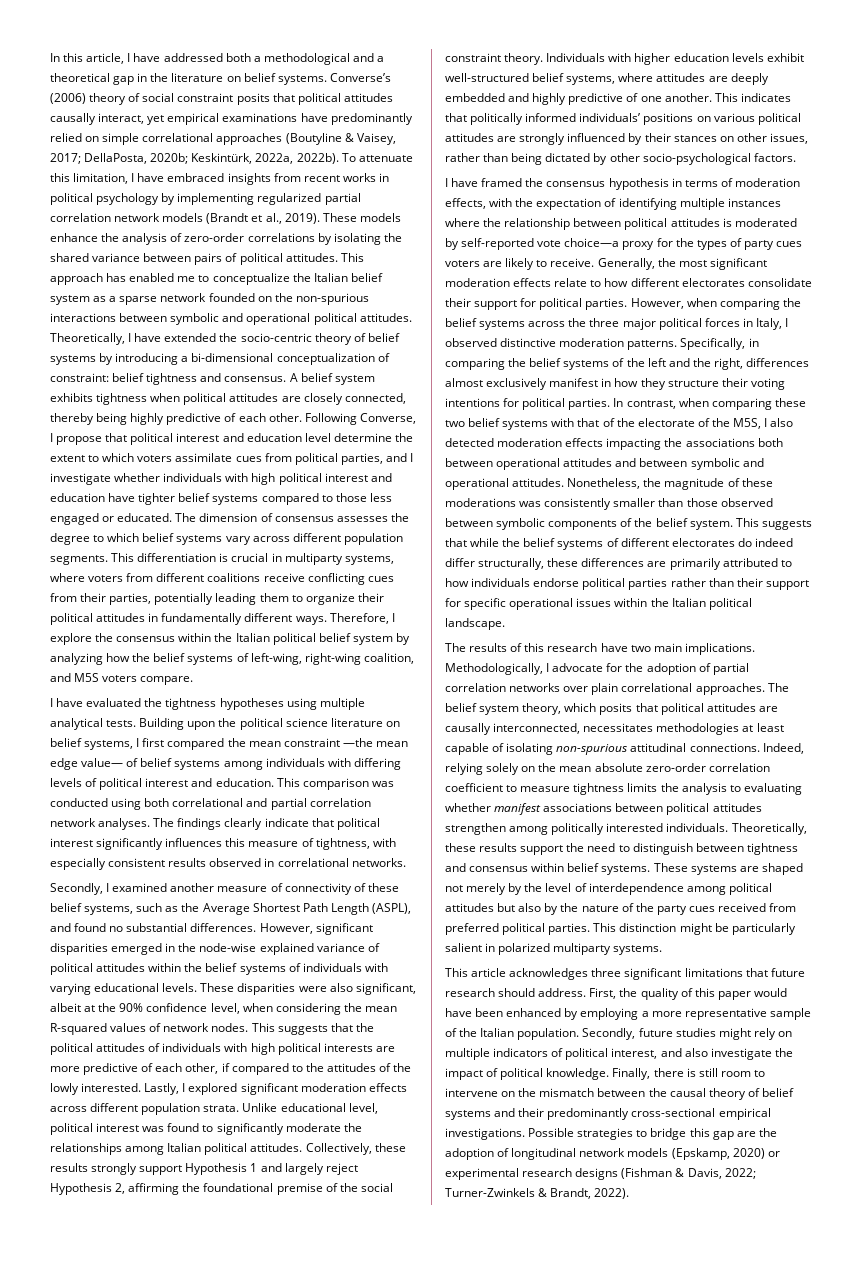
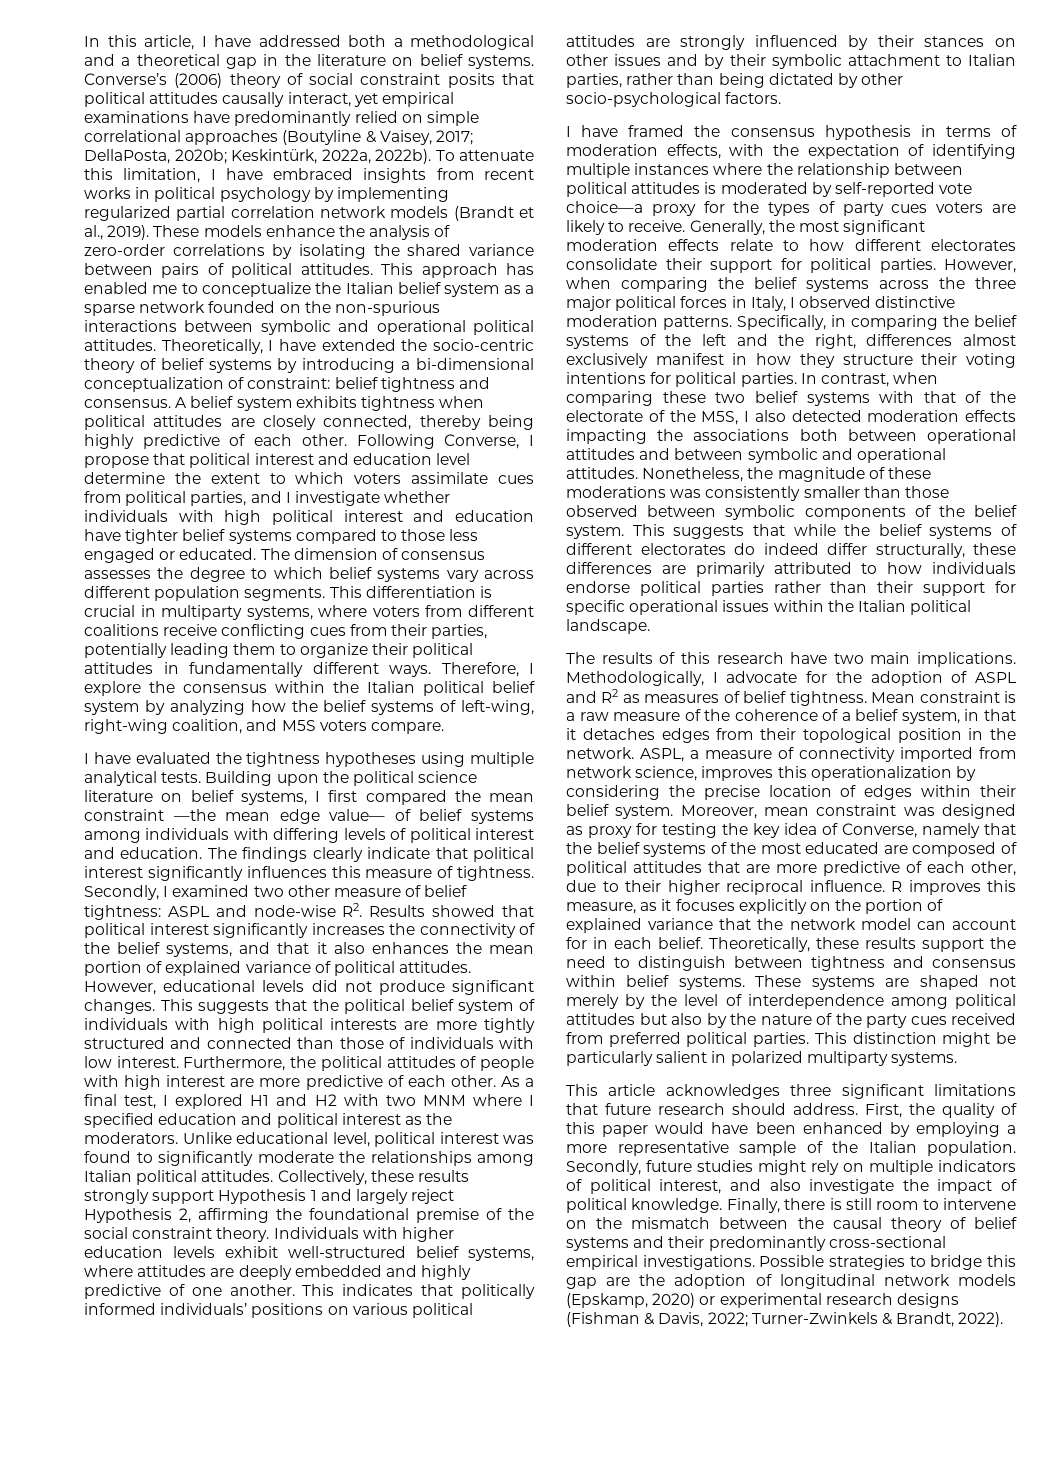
[276,778,394,790] [50,798,371,810] [50,818,151,830] This comparison was conducted using both correlational and partial correlation network analyses. -> (203, 853) none
[315,838,396,850] [50,858,406,870] [50,883,283,895] tightness, with especially consistent results observed in correlational networks. // Secondly, I examined another measure of -> [456,866,534,881] [84,885,468,900] [84,903,534,920] [84,923,415,938] tightness. Secondly, I examined two other measure of belief tightness: ASPL and node-wise R2. Results showed that political interest significantly increases the
[367,883,399,892] [50,903,411,915] [50,923,373,935] [50,943,380,955] [50,963,388,975] [50,983,416,995] [50,1003,397,1015] [50,1023,249,1035] these belief systems, such as the Average Shortest Path Length (ASPL), and found no substantial differences. However, significant disparities emerged in the node-wise explained variance of political attitudes within the belief systems of individuals with varying educational levels. These disparities were also significant, albeit at the 90% confidence level, when considering the mean R-squared values of network nodes. -> [84,942,534,957] [84,961,472,976] [84,980,534,995] [84,999,155,1014] the belief systems, and that it also enhances the mean portion of explained variance of political attitudes. However, educational levels did not produce significant changes.
[96,1043,146,1052] attitudes -> [410,999,514,1014] belief system
[83,1063,412,1075] [50,1083,407,1095] [50,1103,240,1115] predictive of each other, if compared to the attitudes of the lowly interested. Lastly, I explored significant moderation effects across different population strata. -> [483,1018,535,1033] [84,1037,534,1049] [84,1056,534,1071] [84,1075,535,1090] [84,1094,534,1109] [84,1113,453,1128] [84,1132,178,1144] tightly structured and connected than those of individuals with low interest. Furthermore, the political attitudes of people with high interest are more predictive of each other. As a final test, I explored H1 and H2 with two MNM where I specified education and political interest as the moderators.
[769,133,808,144] issues, -> [614,54,1016,69] [566,73,622,88] issues and by their symbolic attachment to Italian parties,
[712,663,749,675] [445,683,789,695] [445,703,778,715] [445,723,784,735] [445,743,804,755] [445,763,770,775] [445,783,802,795] [445,803,762,815] [445,823,729,835] partial correlation networks over plain correlational approaches. The belief system theory, which posits that political attitudes are causally interconnected, necessitates methodologies at least capable of isolating non-spurious attitudinal connections. Indeed, relying solely on the mean absolute zero-order correlation coefficient to measure tightness limits the analysis to evaluating whether manifest associations between political attitudes strengthen among politically interested individuals. -> [975,672,1016,683] [566,689,1016,706] [566,709,1016,724] [566,728,1016,743] [566,747,1016,762] [566,766,976,781] [566,785,1016,800] [566,804,1016,819] [566,823,1016,838] [566,842,1017,857] [566,861,1016,876] [566,880,1016,895] [566,899,944,914] [566,918,1016,933] [566,937,703,949] ASPL and R2 as measures of belief tightness. Mean constraint is a raw measure of the coherence of a belief system, in that it detaches edges from their topological position in the network. ASPL, a measure of connectivity imported from network science, improves this operationalization by considering the precise location of edges within their belief system. Moreover, mean constraint was designed as proxy for testing the key idea of Converse, namely that the belief systems of the most educated are composed of political attitudes that are more predictive of each other, due to their higher reciprocal influence. R improves this measure, as it focuses explicitly on the portion of explained variance that the network model can account for in each belief.

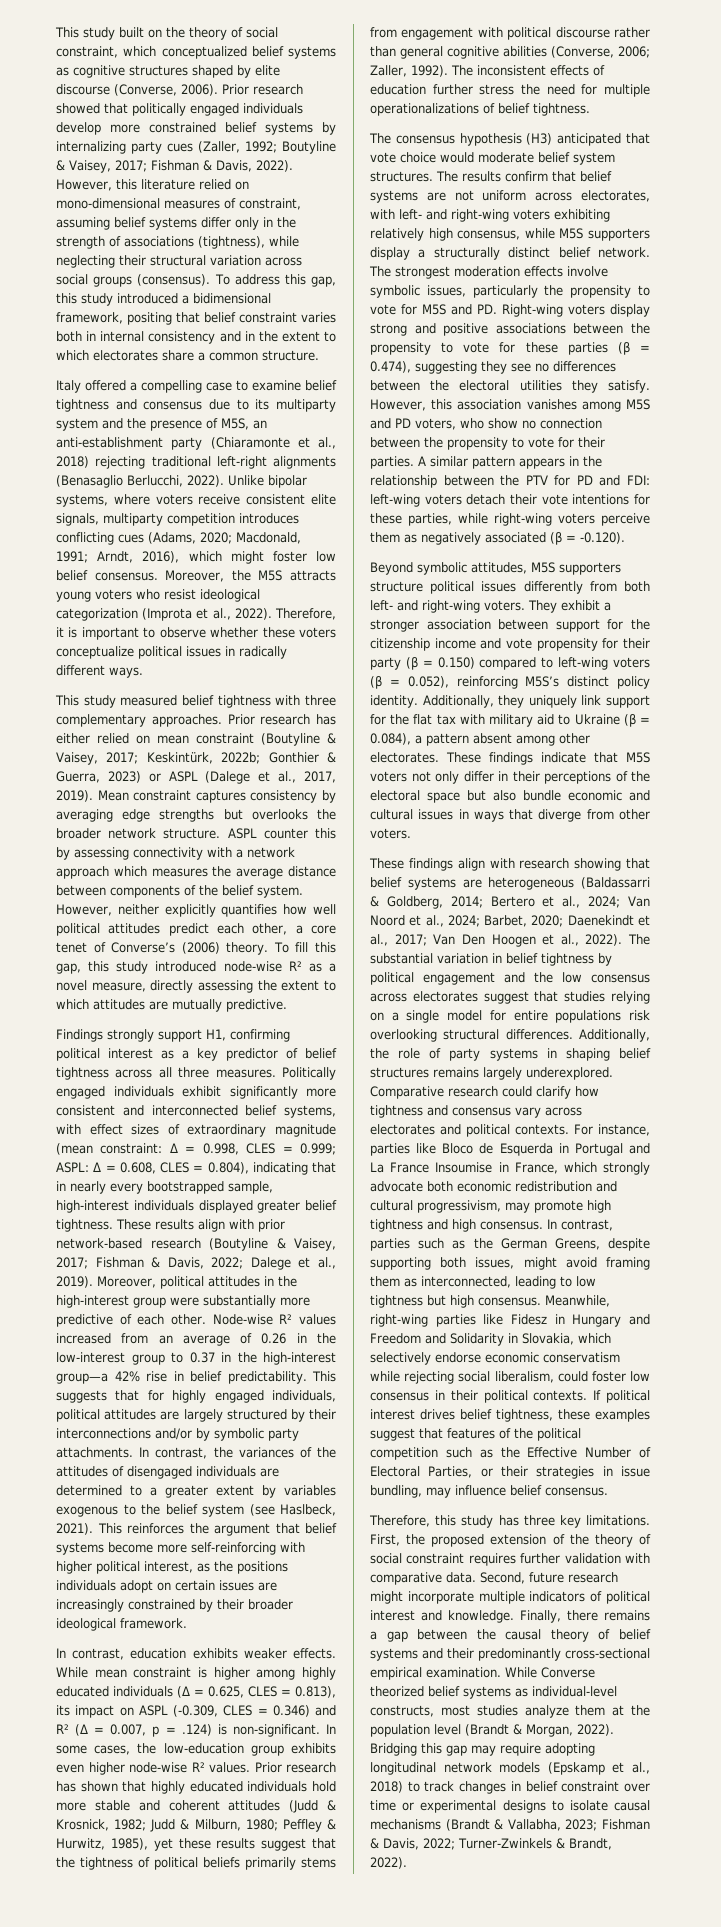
[84,35,534,50] [84,54,534,69] [84,73,534,88] [84,92,454,107] [84,111,479,126] [84,130,473,145] [84,149,534,164] [84,168,534,183] [84,187,449,202] [84,206,534,221] [84,225,451,240] [84,244,534,259] [84,263,534,278] [84,282,534,297] [84,301,440,316] [84,320,534,335] [84,339,534,354] [84,358,534,373] [84,377,490,392] [84,396,485,411] [84,415,534,430] [84,434,534,449] [84,453,471,468] [84,472,534,484] [84,491,451,506] [84,510,534,525] [84,529,479,544] [84,548,486,563] [84,567,534,582] [84,586,492,601] [84,605,534,620] [84,624,488,639] [84,643,474,658] [84,662,534,677] [84,681,535,696] [84,700,534,715] [84,719,444,734] [84,752,534,767] [84,771,478,786] [84,790,534,805] [84,809,534,824] [84,828,534,843] [84,847,534,862] [84,866,534,881] [84,885,468,900] [84,903,534,920] [84,923,535,938] [84,942,534,957] [84,961,472,976] [84,980,534,995] [84,999,535,1014] [84,1018,535,1033] [84,1037,534,1049] [84,1056,534,1071] [84,1075,255,1090] In this article, I have addressed both a methodological and a theoretical gap in the literature on belief systems. Converse’s (2006) theory of social constraint posits that political attitudes causally interact, yet empirical examinations have predominantly relied on simple correlational approaches (Boutyline & Vaisey, 2017; DellaPosta, 2020b; Keskintürk, 2022a, 2022b). To attenuate this limitation, I have embraced insights from recent works in political psychology by implementing regularized partial correlation network models (Brandt et al., 2019). These models enhance the analysis of zero-order correlations by isolating the shared variance between pairs of political attitudes. This approach has enabled me to conceptualize the Italian belief system as a sparse network founded on the non-spurious interactions between symbolic and operational political attitudes. Theoretically, I have extended the socio-centric theory of belief systems by introducing a bi-dimensional conceptualization of constraint: belief tightness and consensus. A belief system exhibits tightness when political attitudes are closely connected, thereby being highly predictive of each other. Following Converse, I propose that political interest and education level determine the extent to which voters assimilate cues from political parties, and I investigate whether individuals with high political interest and education have tighter belief systems compared to those less engaged or educated. The dimension of consensus assesses the degree to which belief systems vary across different population segments. This differentiation is crucial in multiparty systems, where voters from different coalitions receive conflicting cues from their parties, potentially leading them to organize their political attitudes in fundamentally different ways. Therefore, I explore the consensus within the Italian political belief system by analyzing how the belief systems of left-wing, right-wing coalition, and M5S voters compare. // I have evaluated the tightness hypotheses using multiple analytical tests. Building upon the political science literature on belief systems, I first compared the mean constraint —the mean edge value— of belief systems among individuals with differing levels of political interest and education. The findings clearly indicate that political interest significantly influences this measure of tightness. Secondly, I examined two other measure of belief tightness: ASPL and node-wise R2. Results showed that political interest significantly increases the connectivity of the belief systems, and that it also enhances the mean portion of explained variance of political attitudes. However, educational levels did not produce significant changes. This suggests that the political belief system of individuals with high political interests are more tightly structured and connected than those of individuals with low interest. Furthermore, the political attitudes of people with high interest are -> [55,27,278,40] [56,46,336,59] [56,65,280,78] [56,84,303,96] [56,103,303,116] [56,122,336,135] [56,141,336,154] [56,160,293,173] [56,179,249,191] [56,198,301,210] [56,217,296,230] [56,236,299,249] [56,255,302,268] [56,274,337,287] [56,293,271,306] [56,312,336,325] [56,331,336,344] [56,350,319,361] [56,380,337,393] [56,399,336,412] [56,418,267,431] [56,437,336,450] [56,456,336,469] [56,475,307,488] [56,494,336,507] [56,513,299,526] [56,532,301,545] [56,551,336,564] [56,570,336,582] [56,589,260,602] [56,608,336,621] [56,627,336,640] [56,646,287,659] [56,665,143,678] [55,695,336,708] [56,714,336,727] [56,733,336,746] [56,752,336,765] [56,771,336,784] [56,790,336,803] [56,809,336,822] [56,828,336,839] [56,847,295,860] [56,866,336,879] [56,885,303,898] [56,904,336,917] [56,923,336,936] [56,942,336,955] [56,961,336,974] [56,980,336,993] [56,999,287,1012] [56,1029,290,1042] [56,1048,337,1061] [56,1067,336,1080] [56,1086,336,1099] [56,1105,336,1118] [56,1124,336,1137] [56,1143,336,1155] [56,1162,336,1175] [56,1181,273,1194] [56,1200,337,1213] [56,1219,285,1232] [56,1238,337,1251] [56,1257,337,1270] [56,1276,297,1289] [56,1295,276,1308] This study built on the theory of social constraint, which conceptualized belief systems as cognitive structures shaped by elite discourse (Converse, 2006). Prior research showed that politically engaged individuals develop more constrained belief systems by internalizing party cues (Zaller, 1992; Boutyline & Vaisey, 2017; Fishman & Davis, 2022). However, this literature relied on mono-dimensional measures of constraint, assuming belief systems differ only in the strength of associations (tightness), while neglecting their structural variation across social groups (consensus). To address this gap, this study introduced a bidimensional framework, positing that belief constraint varies both in internal consistency and in the extent to which electorates share a common structure. // Italy offered a compelling case to examine belief tightness and consensus due to its multiparty system and the presence of M5S, an anti-establishment party (Chiaramonte et al., 2018) rejecting traditional left-right alignments (Benasaglio Berlucchi, 2022). Unlike bipolar systems, where voters receive consistent elite signals, multiparty competition introduces conflicting cues (Adams, 2020; Macdonald, 1991; Arndt, 2016), which might foster low belief consensus. Moreover, the M5S attracts young voters who resist ideological categorization (Improta et al., 2022). Therefore, it is important to observe whether these voters conceptualize political issues in radically different ways. // This study measured belief tightness with three complementary approaches. Prior research has either relied on mean constraint (Boutyline & Vaisey, 2017; Keskintürk, 2022b; Gonthier & Guerra, 2023) or ASPL (Dalege et al., 2017, 2019). Mean constraint captures consistency by averaging edge strengths but overlooks the broader network structure. ASPL counter this by assessing connectivity with a network approach which measures the average distance between components of the belief system. However, neither explicitly quantifies how well political attitudes predict each other, a core tenet of Converse’s (2006) theory. To fill this gap, this study introduced node-wise R² as a novel measure, directly assessing the extent to which attitudes are mutually predictive. // Findings strongly support H1, confirming political interest as a key predictor of belief tightness across all three measures. Politically engaged individuals exhibit significantly more consistent and interconnected belief systems, with effect sizes of extraordinary magnitude (mean constraint: Δ = 0.998, CLES = 0.999; ASPL: Δ = 0.608, CLES = 0.804), indicating that in nearly every bootstrapped sample, high-interest individuals displayed greater belief tightness. These results align with prior network-based research (Boutyline & Vaisey, 2017; Fishman & Davis, 2022; Dalege et al., 2019). Moreover, political attitudes in the high-interest group were substantially
[500,1076,535,1087] [84,1094,534,1109] [84,1113,453,1128] [84,1132,534,1147] [84,1151,534,1166] [84,1170,469,1185] [84,1189,455,1204] [84,1208,534,1223] [84,1227,454,1242] [84,1246,534,1261] [84,1265,472,1280] [84,1284,535,1299] [84,1303,473,1318] [566,35,1016,50] [566,54,1016,69] [566,73,904,88] [566,92,782,107] [566,125,1017,140] [566,144,1016,159] [566,163,963,178] [566,182,973,197] [566,201,1016,216] [566,220,926,235] [566,239,1016,251] [566,258,1016,273] [566,277,1016,292] [566,296,956,311] [566,315,1017,330] [566,334,1016,349] [566,353,1016,368] [566,372,939,387] [566,391,1016,406] [566,410,1016,425] [566,429,1016,444] [566,448,946,463] [566,467,931,482] [566,486,949,501] [566,505,1017,520] [566,524,1017,539] [566,543,1016,558] [566,562,1016,577] [566,581,1016,596] [566,600,972,615] [566,619,650,634] [566,652,1016,667] [566,671,1016,686] [566,689,1016,706] [566,709,1016,724] [566,728,1016,743] [566,747,1016,762] [566,766,976,781] [566,785,1016,800] [566,804,1016,819] [566,823,1016,838] [566,842,1017,857] [566,861,1016,876] [566,880,1016,895] [566,899,944,914] [566,918,1016,933] [566,937,1016,952] [566,956,1016,971] [566,975,1016,990] [566,994,1016,1009] [566,1013,1016,1028] [566,1032,1016,1047] [566,1051,957,1066] [566,1084,1016,1099] [566,1103,1017,1118] [566,1122,1016,1137] [566,1141,1016,1156] [566,1160,1016,1175] [566,1179,1017,1194] [566,1198,1016,1213] [566,1217,711,1229] As a final test, I explored H1 and H2 with two MNM where I specified education and political interest as the moderators. Unlike educational level, political interest was found to significantly moderate the relationships among Italian political attitudes. Collectively, these results strongly support Hypothesis 1 and largely reject Hypothesis 2, affirming the foundational premise of the social constraint theory. Individuals with higher education levels exhibit well-structured belief systems, where attitudes are deeply embedded and highly predictive of one another. This indicates that politically informed individuals’ positions on various political attitudes are strongly influenced by their stances on other issues and by their symbolic attachment to Italian parties, rather than being dictated by other socio-psychological factors. // I have framed the consensus hypothesis in terms of moderation effects, with the expectation of identifying multiple instances where the relationship between political attitudes is moderated by self-reported vote choice—a proxy for the types of party cues voters are likely to receive. Generally, the most significant moderation effects relate to how different electorates consolidate their support for political parties. However, when comparing the belief systems across the three major political forces in Italy, I observed distinctive moderation patterns. Specifically, in comparing the belief systems of the left and the right, differences almost exclusively manifest in how they structure their voting intentions for political parties. In contrast, when comparing these two belief systems with that of the electorate of the M5S, I also detected moderation effects impacting the associations both between operational attitudes and between symbolic and operational attitudes. Nonetheless, the magnitude of these moderations was consistently smaller than those observed between symbolic components of the belief system. This suggests that while the belief systems of different electorates do indeed differ structurally, these differences are primarily attributed to how individuals endorse political parties rather than their support for specific operational issues within the Italian political landscape. // The results of this research have two main implications. Methodologically, I advocate for the adoption of ASPL and R2 as measures of belief tightness. Mean constraint is a raw measure of the coherence of a belief system, in that it detaches edges from their topological position in the network. ASPL, a measure of connectivity imported from network science, improves this operationalization by considering the precise location of edges within their belief system. Moreover, mean constraint was designed as proxy for testing the key idea of Converse, namely that the belief systems of the most educated are composed of political attitudes that are more predictive of each other, due to their higher reciprocal influence. R improves this measure, as it focuses explicitly on the portion of explained variance that the network model can account for in each belief. Theoretically, these results support the need to distinguish between tightness and consensus within belief systems. These systems are shaped not merely by the level of interdependence among political attitudes but also by the nature of the party cues received from preferred political parties. This distinction might be particularly salient in polarized multiparty systems. // This article acknowledges three significant limitations that future research should address. First, the quality of this paper would have been enhanced by employing a more representative sample of the Italian population. Secondly, future studies might rely on multiple indicators of political interest, and also investigate the impact of political knowledge. Finally, there is still room to intervene on the mismatch -> [212,1314,336,1325] [56,1333,336,1346] [56,1352,336,1365] [56,1371,336,1384] [56,1390,336,1403] [56,1409,336,1422] [56,1428,299,1441] [56,1447,336,1459] [56,1466,279,1479] [56,1485,336,1498] [56,1504,336,1517] [56,1523,337,1536] [56,1542,305,1555] [56,1561,288,1574] [56,1580,277,1593] [56,1599,293,1612] [56,1618,187,1631] [56,1648,336,1660] [56,1667,336,1680] [56,1686,336,1698] [56,1705,336,1718] [56,1724,336,1737] [56,1743,336,1756] [56,1762,336,1775] [56,1781,336,1794] [56,1800,336,1813] [56,1819,336,1832] [56,1838,336,1851] [56,1857,336,1870] [370,27,650,40] [370,46,650,59] [370,65,605,77] [370,84,650,97] [370,103,590,116] [369,133,650,146] [370,152,615,165] [370,171,612,182] [370,190,650,203] [370,209,610,222] [370,228,650,241] [370,247,650,260] [369,266,608,279] [370,285,650,298] [370,304,650,317] [370,323,650,336] [370,342,650,355] [370,361,616,374] [370,380,651,393] [370,399,650,412] [370,418,602,430] [370,437,605,450] [370,456,602,469] [370,475,650,488] [370,494,650,507] [370,513,650,526] [370,532,625,545] [370,562,621,575] [370,581,650,594] [370,600,611,613] [370,619,650,632] [370,638,650,651] [370,657,650,670] [370,676,650,689] [370,695,650,708] [370,714,650,727] [370,733,590,746] [370,752,650,765] [370,771,650,784] [370,790,650,803] [370,809,650,822] [370,828,411,839] [369,858,650,871] [370,877,650,890] [370,896,651,909] [370,915,650,927] [370,934,650,947] [370,953,612,966] [370,972,650,985] [370,991,650,1004] [370,1010,650,1023] [370,1029,650,1042] [370,1048,651,1061] [370,1067,613,1080] [370,1086,599,1099] [370,1105,582,1118] [370,1124,650,1137] [370,1143,650,1156] [370,1162,650,1175] [370,1181,617,1192] [370,1200,611,1213] [370,1219,613,1232] [370,1238,650,1251] [370,1257,650,1270] [370,1276,596,1289] [370,1295,610,1308] [370,1314,650,1327] [370,1333,611,1346] [370,1352,620,1365] [370,1371,650,1384] [370,1390,650,1403] [370,1409,650,1422] [370,1428,581,1441] [370,1447,651,1460] [370,1466,650,1479] [370,1485,608,1498] [369,1515,650,1528] [370,1534,651,1547] [370,1553,650,1566] [370,1572,618,1585] [370,1591,650,1604] [370,1610,650,1623] [370,1631,408,1642] Node-wise R² values increased from an average of 0.26 in the low-interest group to 0.37 in the high-interest group—a 42% rise in belief predictability. This suggests that for highly engaged individuals, political attitudes are largely structured by their interconnections and/or by symbolic party attachments. In contrast, the variances of the attitudes of disengaged individuals are determined to a greater extent by variables exogenous to the belief system (see Haslbeck, 2021). This reinforces the argument that belief systems become more self-reinforcing with higher political interest, as the positions individuals adopt on certain issues are increasingly constrained by their broader ideological framework. // In contrast, education exhibits weaker effects. While mean constraint is higher among highly educated individuals (Δ = 0.625, CLES = 0.813), its impact on ASPL (-0.309, CLES = 0.346) and R² (Δ = 0.007, p = .124) is non-significant. In some cases, the low-education group exhibits even higher node-wise R² values. Prior research has shown that highly educated individuals hold more stable and coherent attitudes (Judd & Krosnick, 1982; Judd & Milburn, 1980; Peffley & Hurwitz, 1985), yet these results suggest that the tightness of political beliefs primarily stems from engagement with political discourse rather than general cognitive abilities (Converse, 2006; Zaller, 1992). The inconsistent effects of education further stress the need for multiple operationalizations of belief tightness. // The consensus hypothesis (H3) anticipated that vote choice would moderate belief system structures. The results confirm that belief systems are not uniform across electorates, with left- and right-wing voters exhibiting relatively high consensus, while M5S supporters display a structurally distinct belief network. The strongest moderation effects involve symbolic issues, particularly the propensity to vote for M5S and PD. Right-wing voters display strong and positive associations between the propensity to vote for these parties (β = 0.474), suggesting they see no differences between the electoral utilities they satisfy. However, this association vanishes among M5S and PD voters, who show no connection between the propensity to vote for their parties. A similar pattern appears in the relationship between the PTV for PD and FDI: left-wing voters detach their vote intentions for these parties, while right-wing voters perceive them as negatively associated (β = -0.120). // Beyond symbolic attitudes, M5S supporters structure political issues differently from both left- and right-wing voters. They exhibit a stronger association between support for the citizenship income and vote propensity for their party (β = 0.150) compared to left-wing voters (β = 0.052), reinforcing M5S’s distinct policy identity. Additionally, they uniquely link support for the flat tax with military aid to Ukraine (β = 0.084), a pattern absent among other electorates. These findings indicate that M5S voters not only differ in their perceptions of the electoral space but also bundle economic and cultural issues in ways that diverge from other voters. // These findings align with research showing that belief systems are heterogeneous (Baldassarri & Goldberg, 2014; Bertero et al., 2024; Van Noord et al., 2024; Barbet, 2020; Daenekindt et al., 2017; Van Den Hoogen et al., 2022). The substantial variation in belief tightness by political engagement and the low consensus across electorates suggest that studies relying on a single model for entire populations risk overlooking structural differences. Additionally, the role of party systems in shaping belief structures remains largely underexplored. Comparative research could clarify how tightness and consensus vary across electorates and political contexts. For instance, parties like Bloco de Esquerda in Portugal and La France Insoumise in France, which strongly advocate both economic redistribution and cultural progressivism, may promote high tightness and high consensus. In contrast, parties such as the German Greens, despite supporting both issues, might avoid framing them as interconnected, leading to low tightness but high consensus. Meanwhile, right-wing parties like Fidesz in Hungary and Freedom and Solidarity in Slovakia, which selectively endorse economic conservatism while rejecting social liberalism, could foster low consensus in their political contexts. If political interest drives belief tightness, these examples suggest that features of the political competition such as the Effective Number of Electoral Parties, or their strategies in issue bundling, may influence belief consensus. // Therefore, this study has three key limitations. First, the proposed extension of the theory of social constraint requires further validation with comparative data. Second, future research might incorporate multiple indicators of political interest and knowledge. Finally, there remains a gap
[642,1255,1017,1270] [566,1274,1016,1289] [566,1293,959,1308] [566,1312,640,1327] investigations. Possible strategies to bridge this gap are the adoption of longitudinal network models (Epskamp, 2020) or experimental research designs (Fishman -> [426,1667,595,1678] [370,1686,617,1699] [370,1705,650,1718] [370,1724,614,1737] [370,1743,595,1756] [370,1762,650,1775] [370,1781,650,1794] [370,1800,650,1813] [370,1819,650,1831] examination. While Converse theorized belief systems as individual-level constructs, most studies analyze them at the population level (Brandt & Morgan, 2022). Bridging this gap may require adopting longitudinal network models (Epskamp et al., 2018) to track changes in belief constraint over time or experimental designs to isolate causal mechanisms (Brandt & Vallabha, 2023; Fishman

